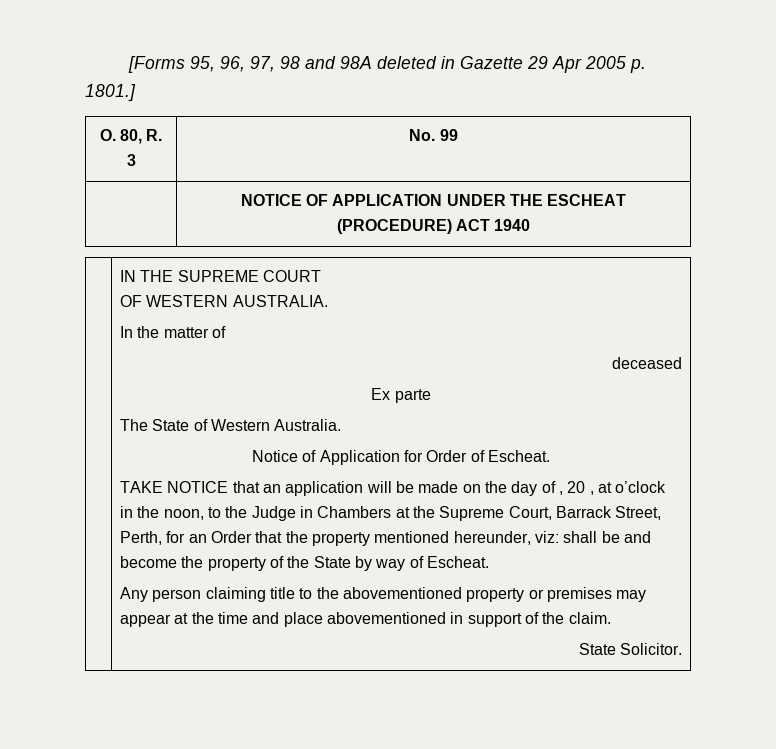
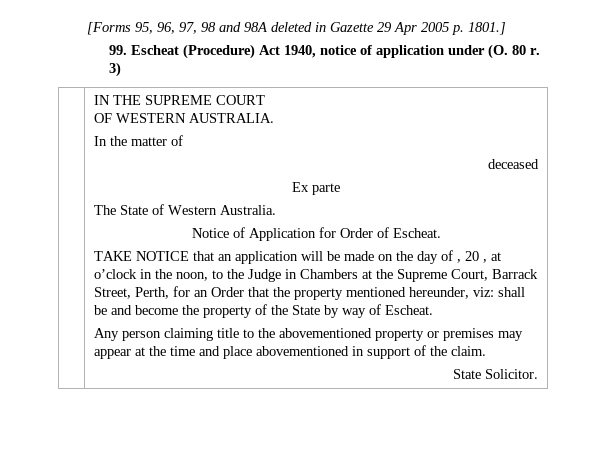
[99,129,163,144] [126,154,136,166] [409,129,458,141] [240,194,627,206] [336,219,531,234] // O. 80, R. 3 | No. 99 // | NOTICE OF APPLICATION UNDER THE ESCHEAT (PROCEDURE) ACT 1940 -> [108,44,540,59] [108,62,121,77] // 99. Escheat (Procedure) Act 1940, notice of application under (O. 80 r. 3)

